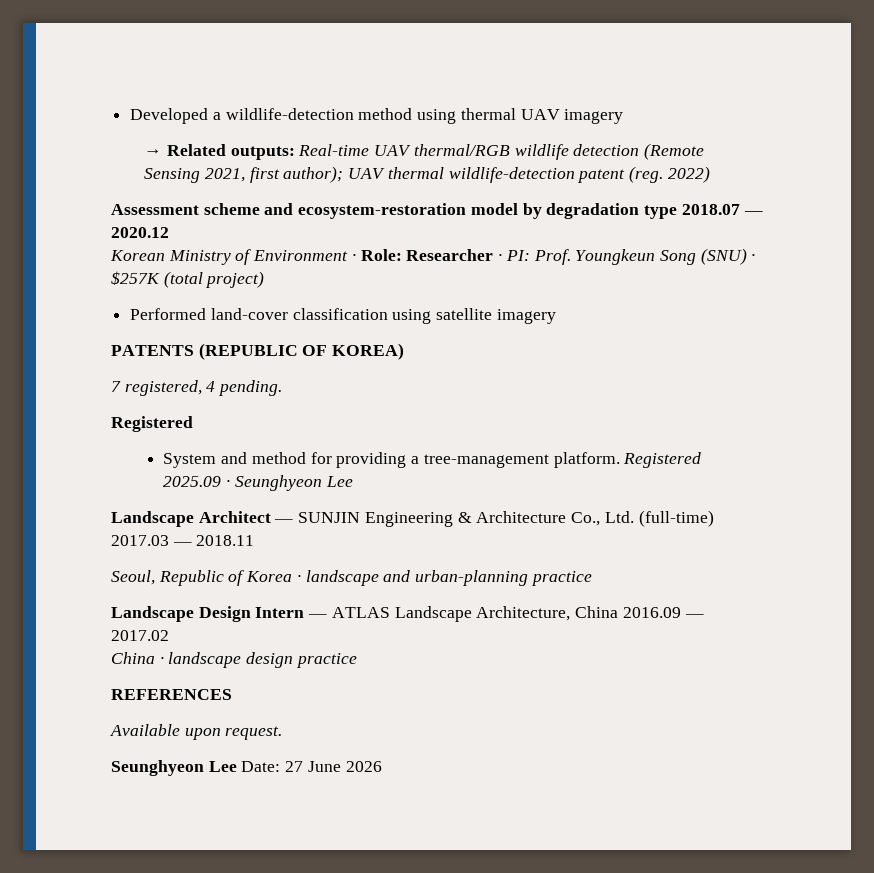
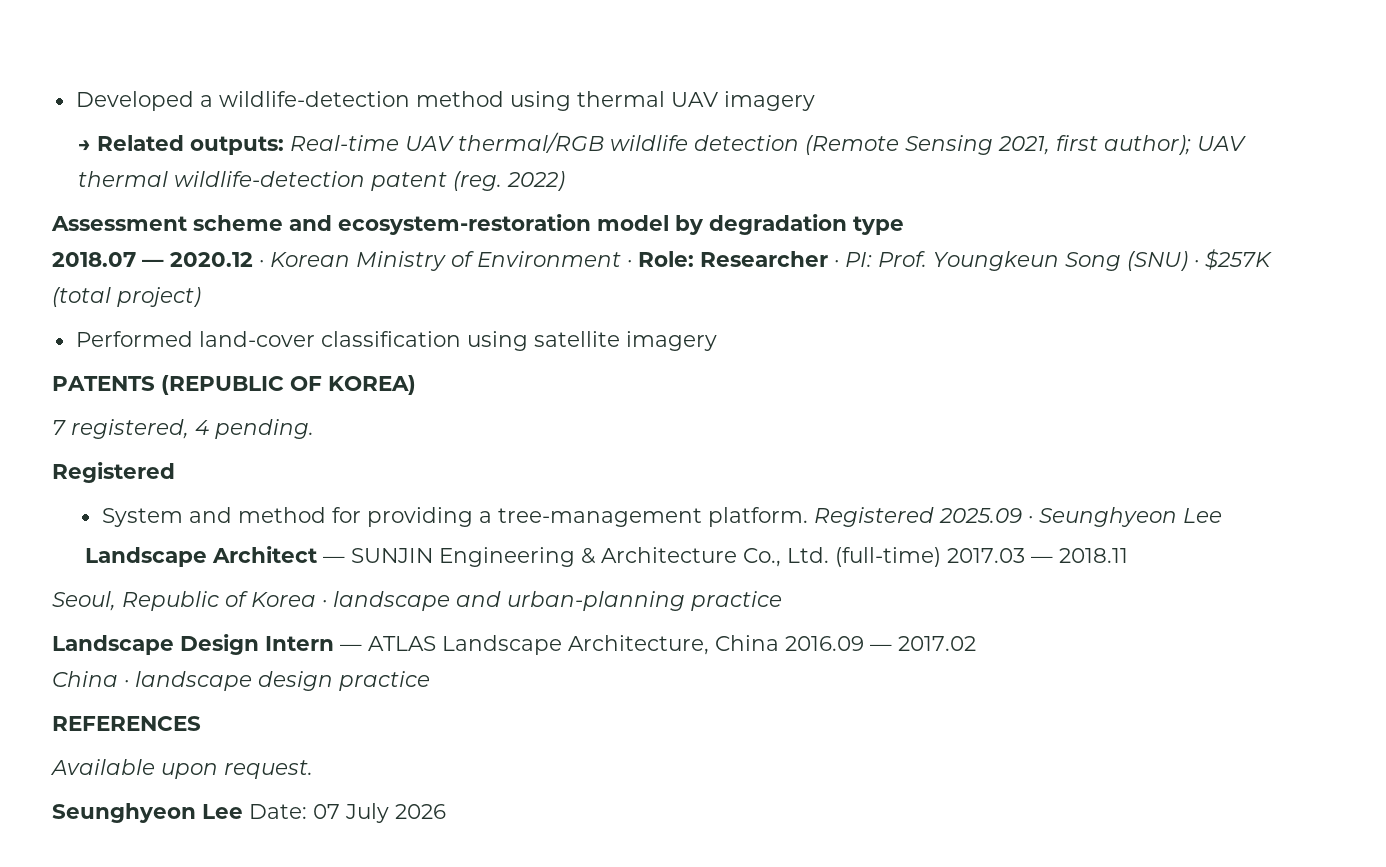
(678, 212) none -> (904, 225) //
(169, 232) // -> [259,260,264,267] ·
[285,761,341,772] 27 June -> [313,803,389,823] 07 July

